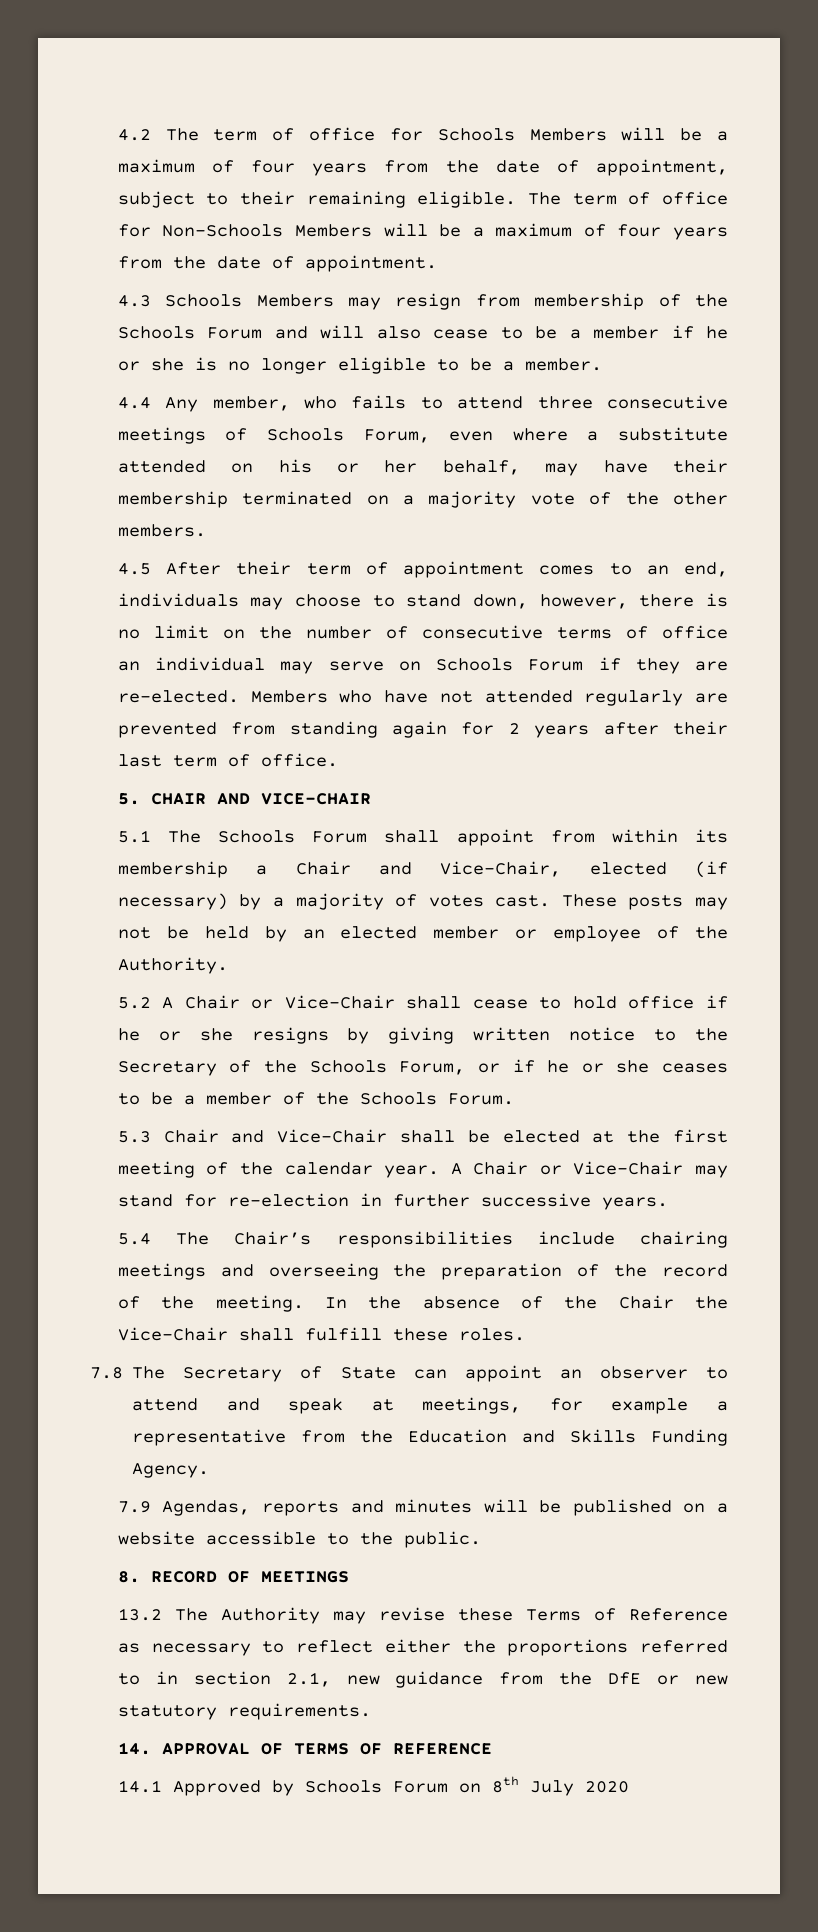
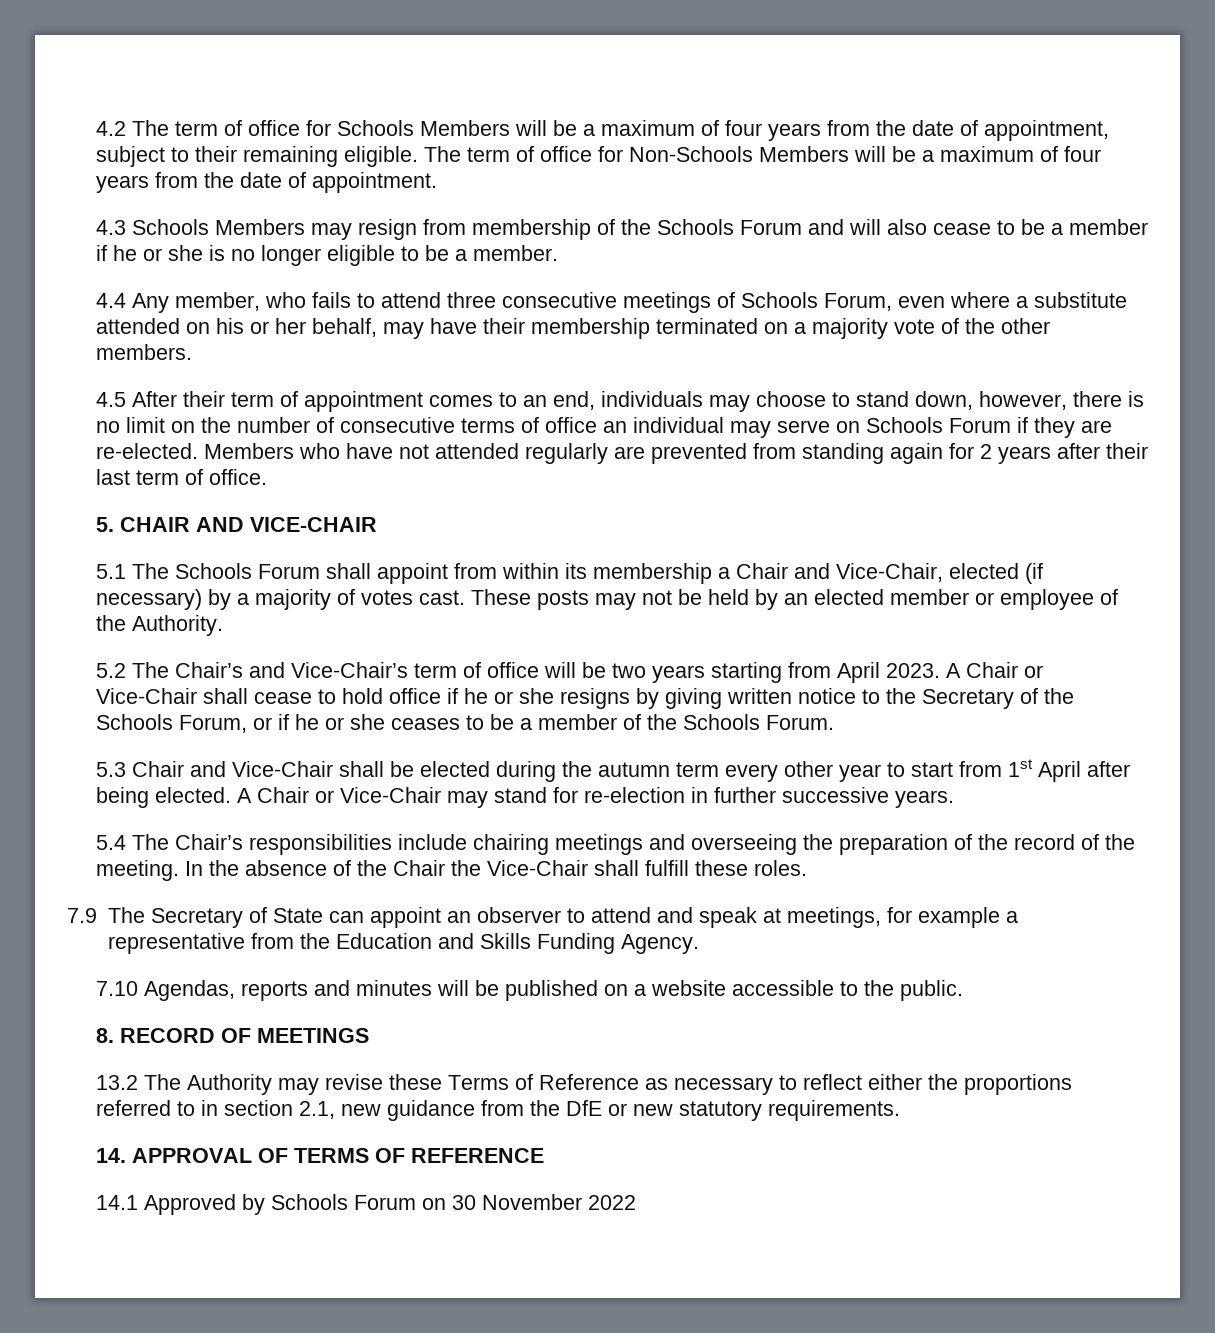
(151, 1003) none -> [131,662,940,683] The Chair’s and Vice-Chair’s term of office will be two years starting from April 2023.
[592,1129,728,1143] [117,1161,440,1178] at the first meeting of the calendar year. -> [495,759,1130,782] [95,787,231,808] during the autumn term every other year to start from 1st April after being elected.
[90,1367,123,1379] 7.8 -> [67,908,97,923] 7.9
[117,1501,151,1513] 7.9 -> [95,981,138,996] 7.10
[491,1776,629,1796] 8th July 2020 -> [451,1194,636,1210] 30 November 2022

